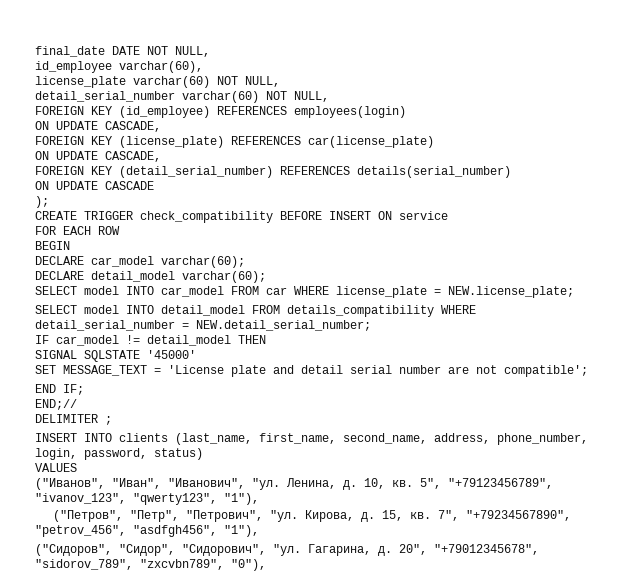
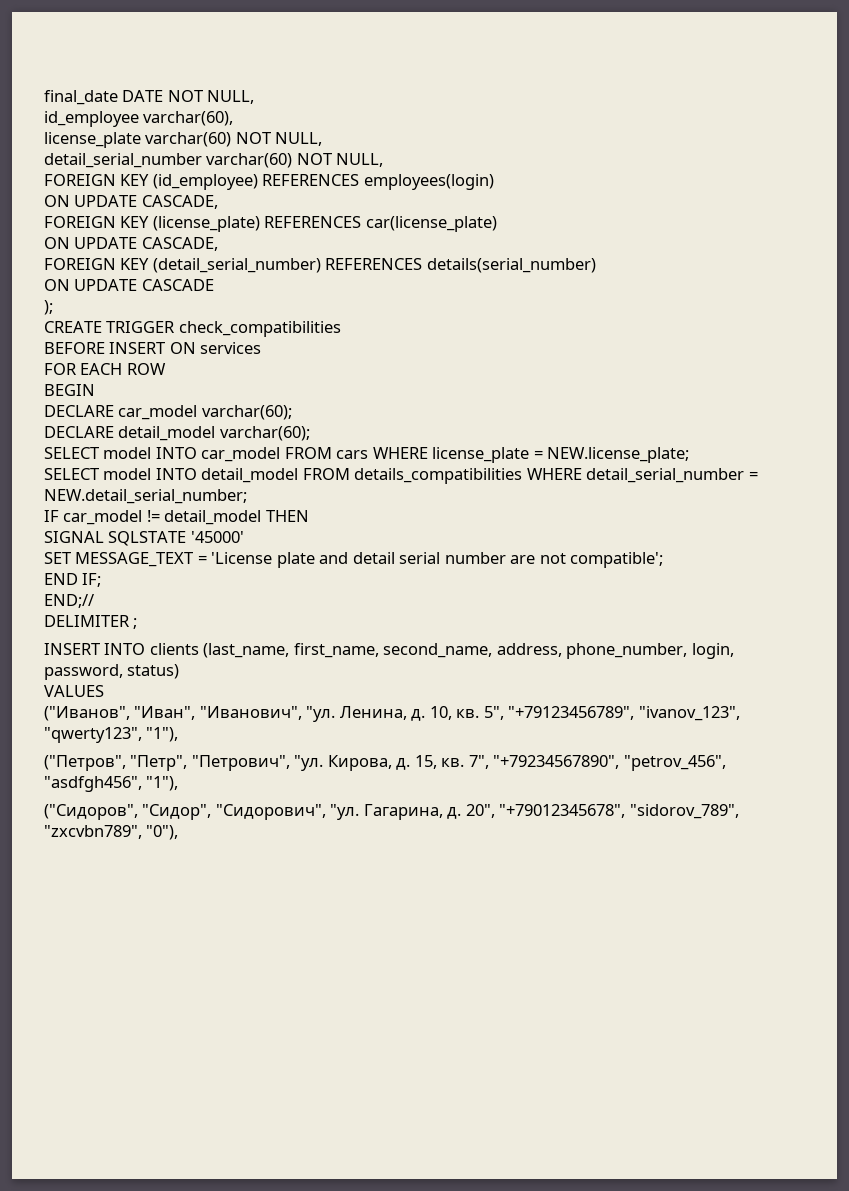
[140,211,273,223] check_compatibility -> [178,321,341,337] check_compatibilities //
[399,211,448,220] service -> [200,342,262,354] services
[266,287,287,295] car -> [336,450,369,459] cars
[287,305,434,317] details_compatibility -> [354,468,523,484] details_compatibilities

